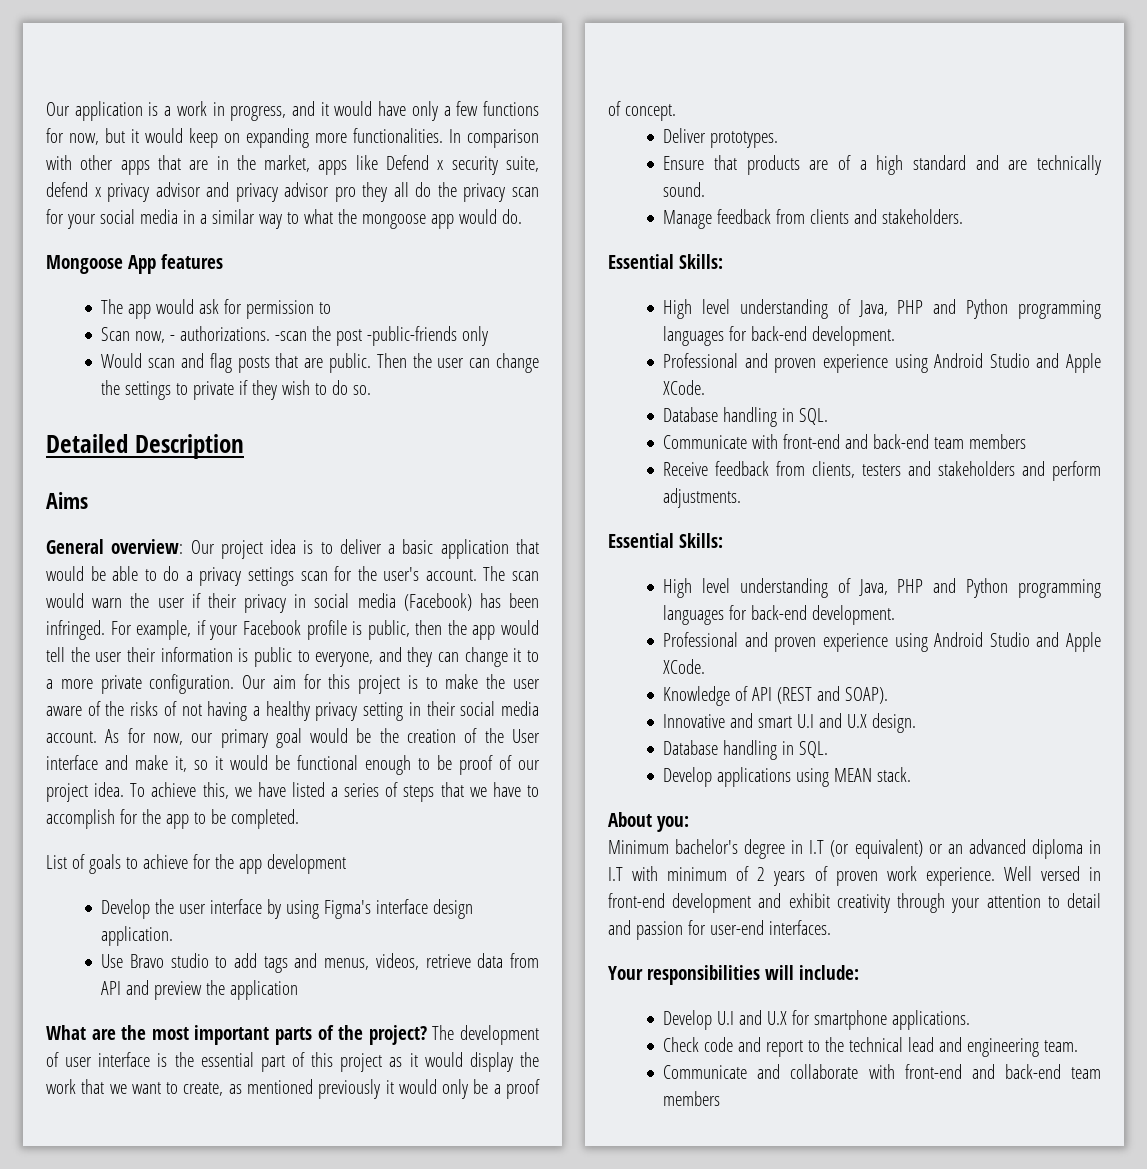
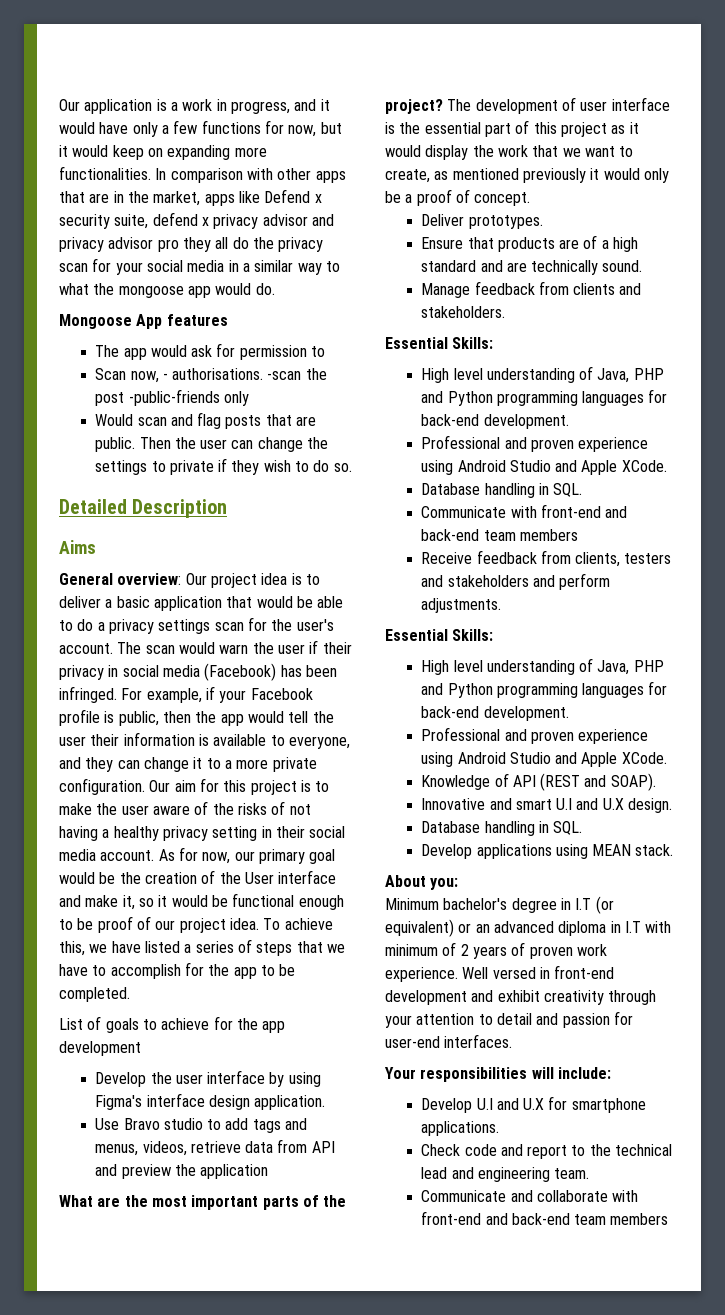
[180,326,271,341] authorizations. -> [172,368,264,380] authorisations.
[253,647,292,667] public -> [213,734,267,746] available

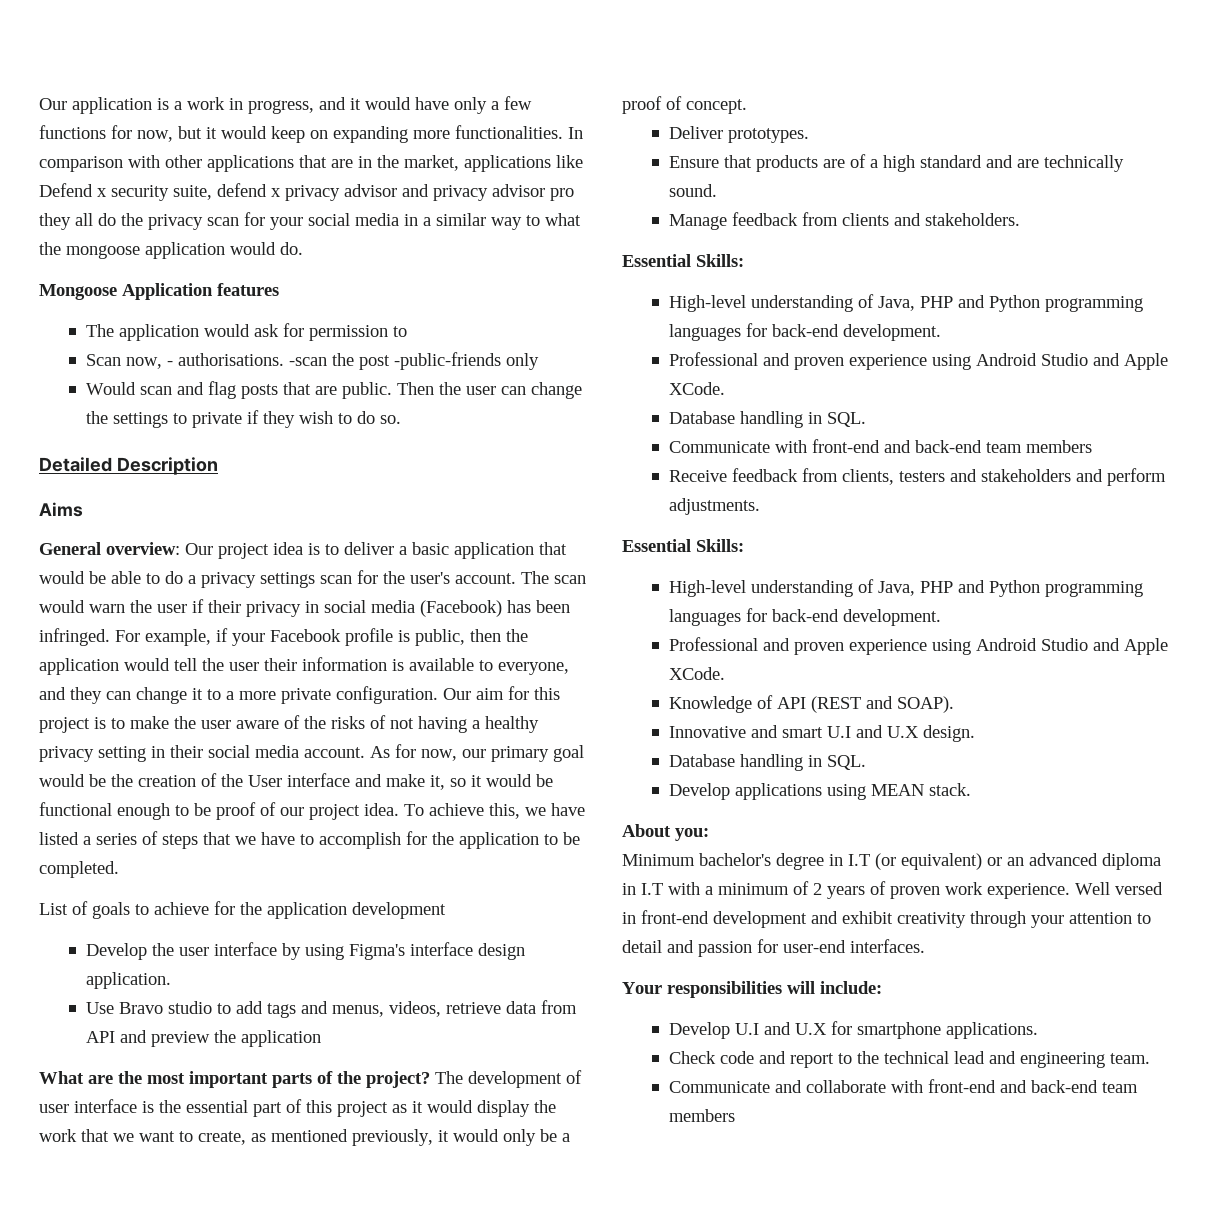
[315,171,346,183] apps -> [207,155,294,172] applications
[204,194,235,206] apps -> [464,155,551,172] applications
[187,286,211,298] app -> [145,242,225,259] application
[136,314,163,329] App -> [122,283,213,300] Application
[123,348,147,360] app -> [118,324,199,341] application
[220,714,244,726] app -> [39,658,119,675] application
[233,967,257,979] app -> [459,832,539,849] application
[262,1021,286,1033] app -> [267,902,347,919] application
[522,168,586,183] previously -> [352,1129,433,1146] previously,
[421,368,483,383] High level -> [668,295,746,312] High-level
[421,660,483,675] High level -> [668,580,746,597] High-level
(672, 927) none -> [705,886,713,895] a

